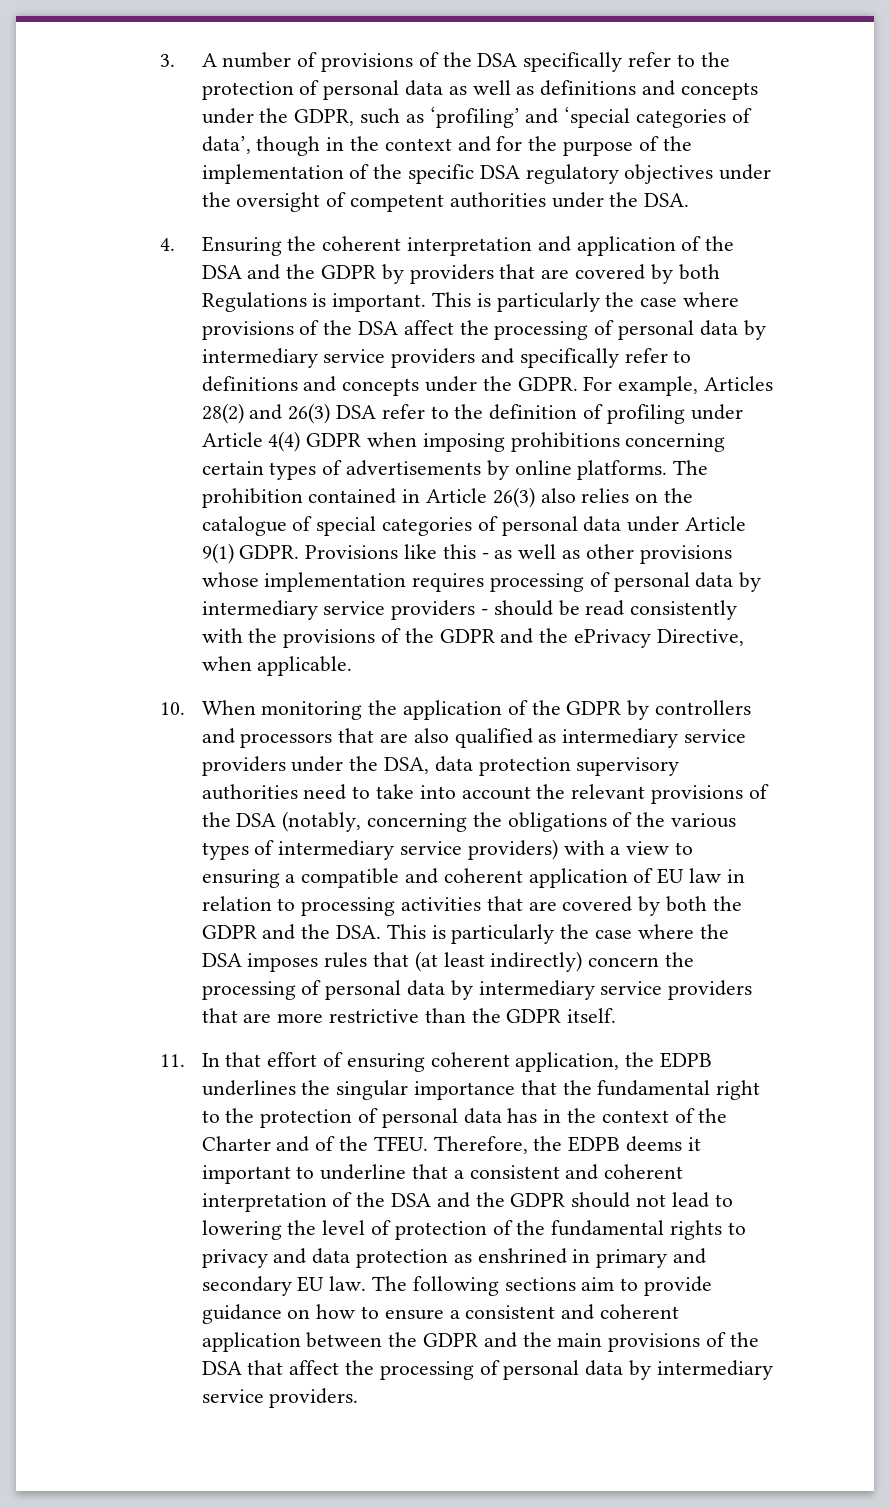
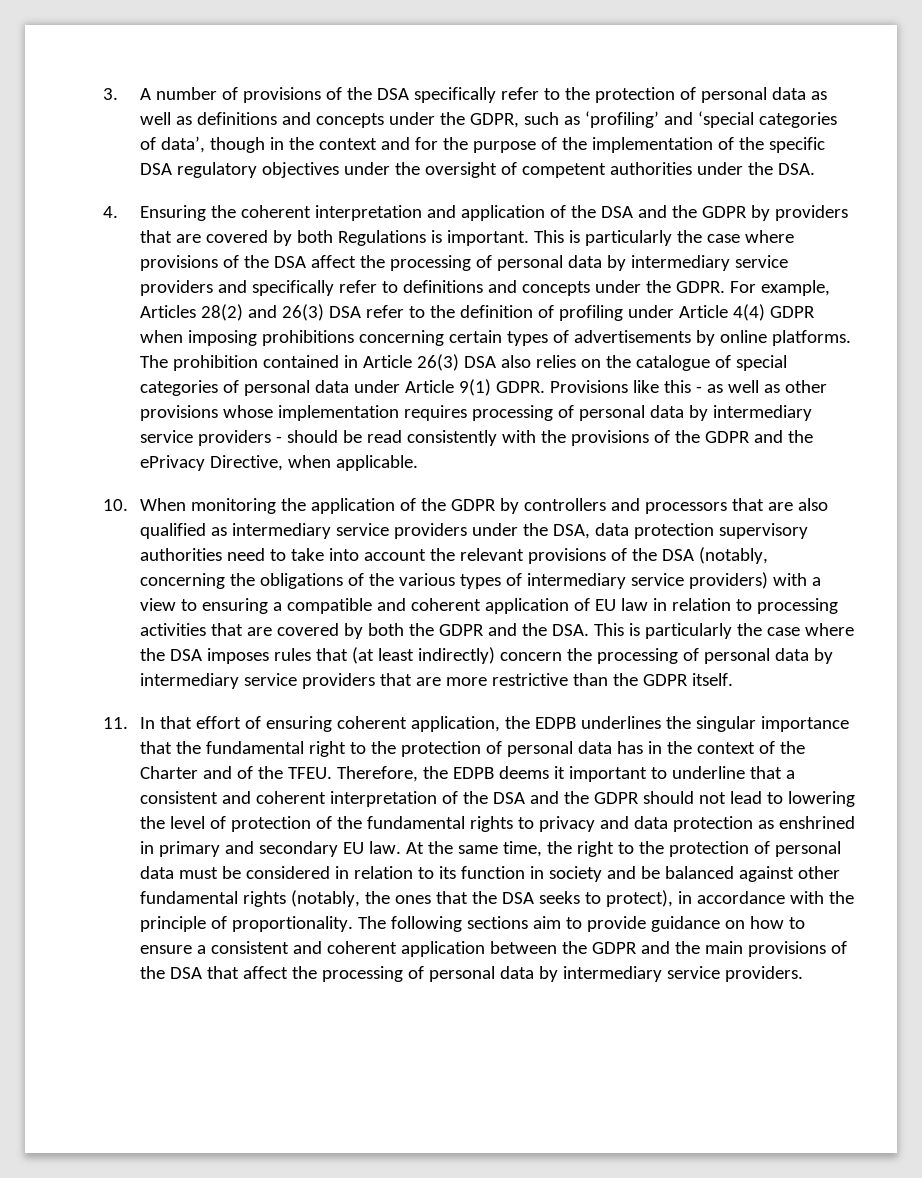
(535, 497) none -> [463,356,496,368] DSA
(367, 1283) none -> [405,841,841,857] [139,866,840,882] [139,890,854,907] [139,916,353,932] At the same time, the right to the protection of personal data must be considered in relation to its function in society and be balanced against other fundamental rights (notably, the ones that the DSA seeks to protect), in accordance with the principle of proportionality.

